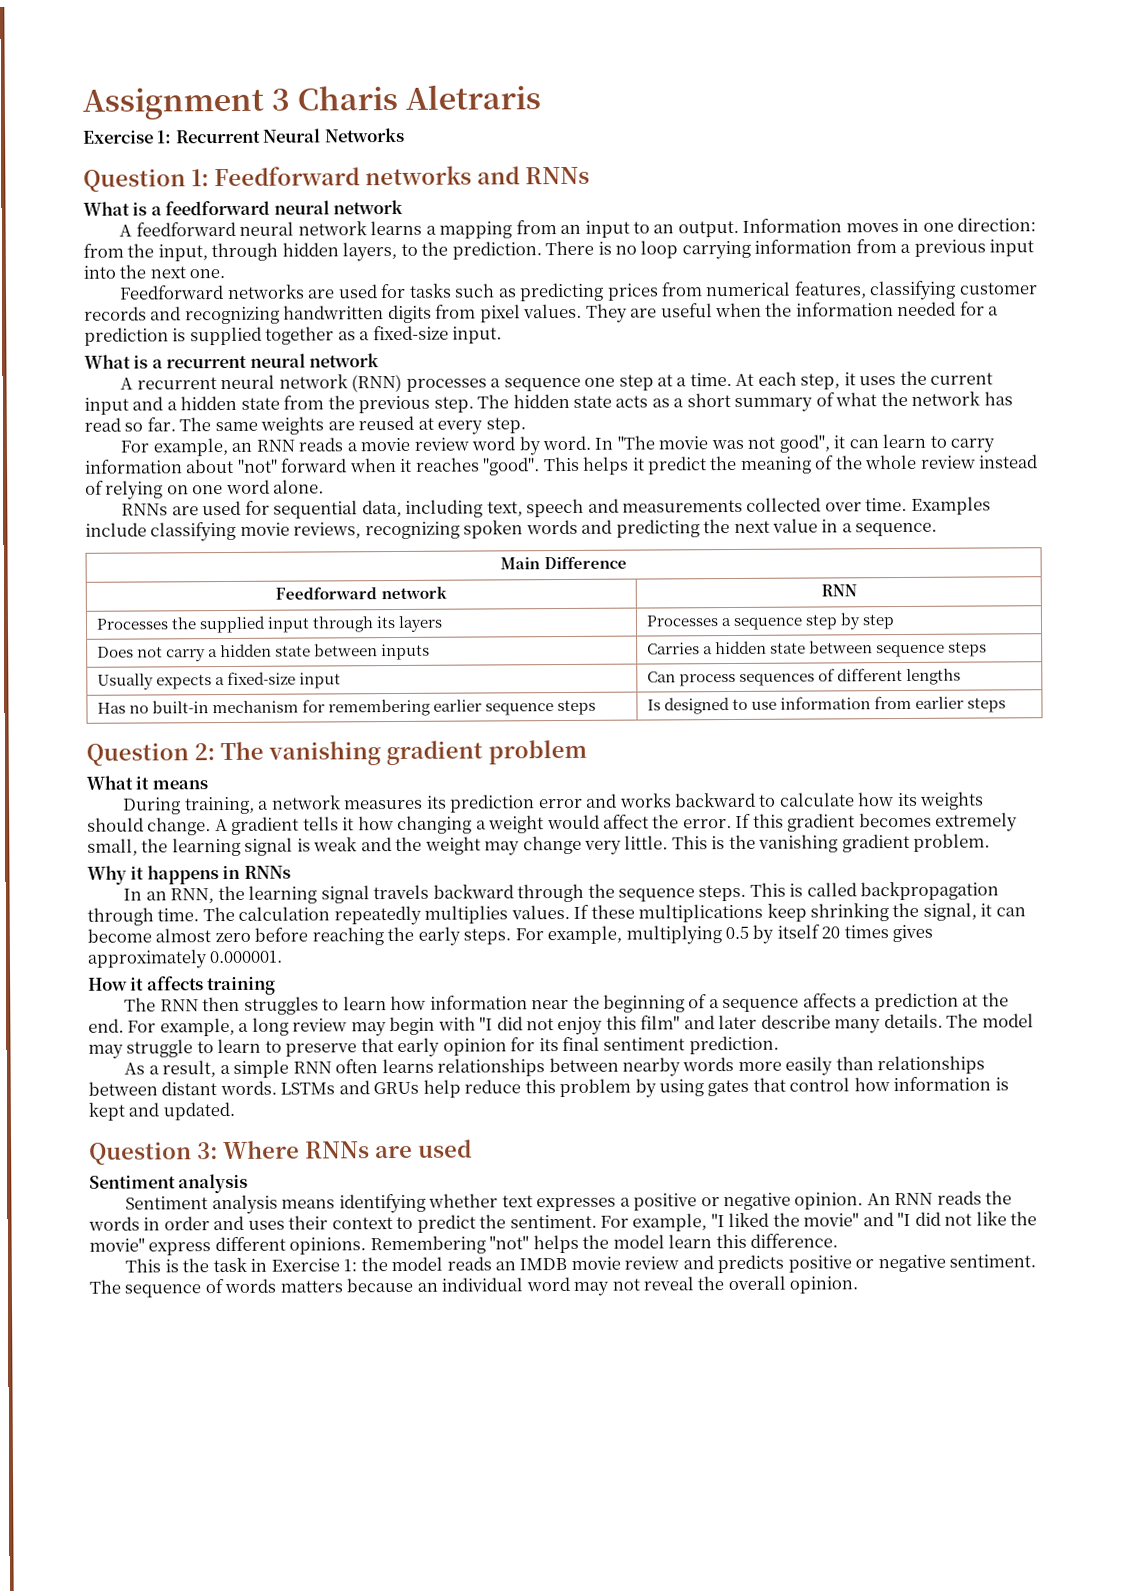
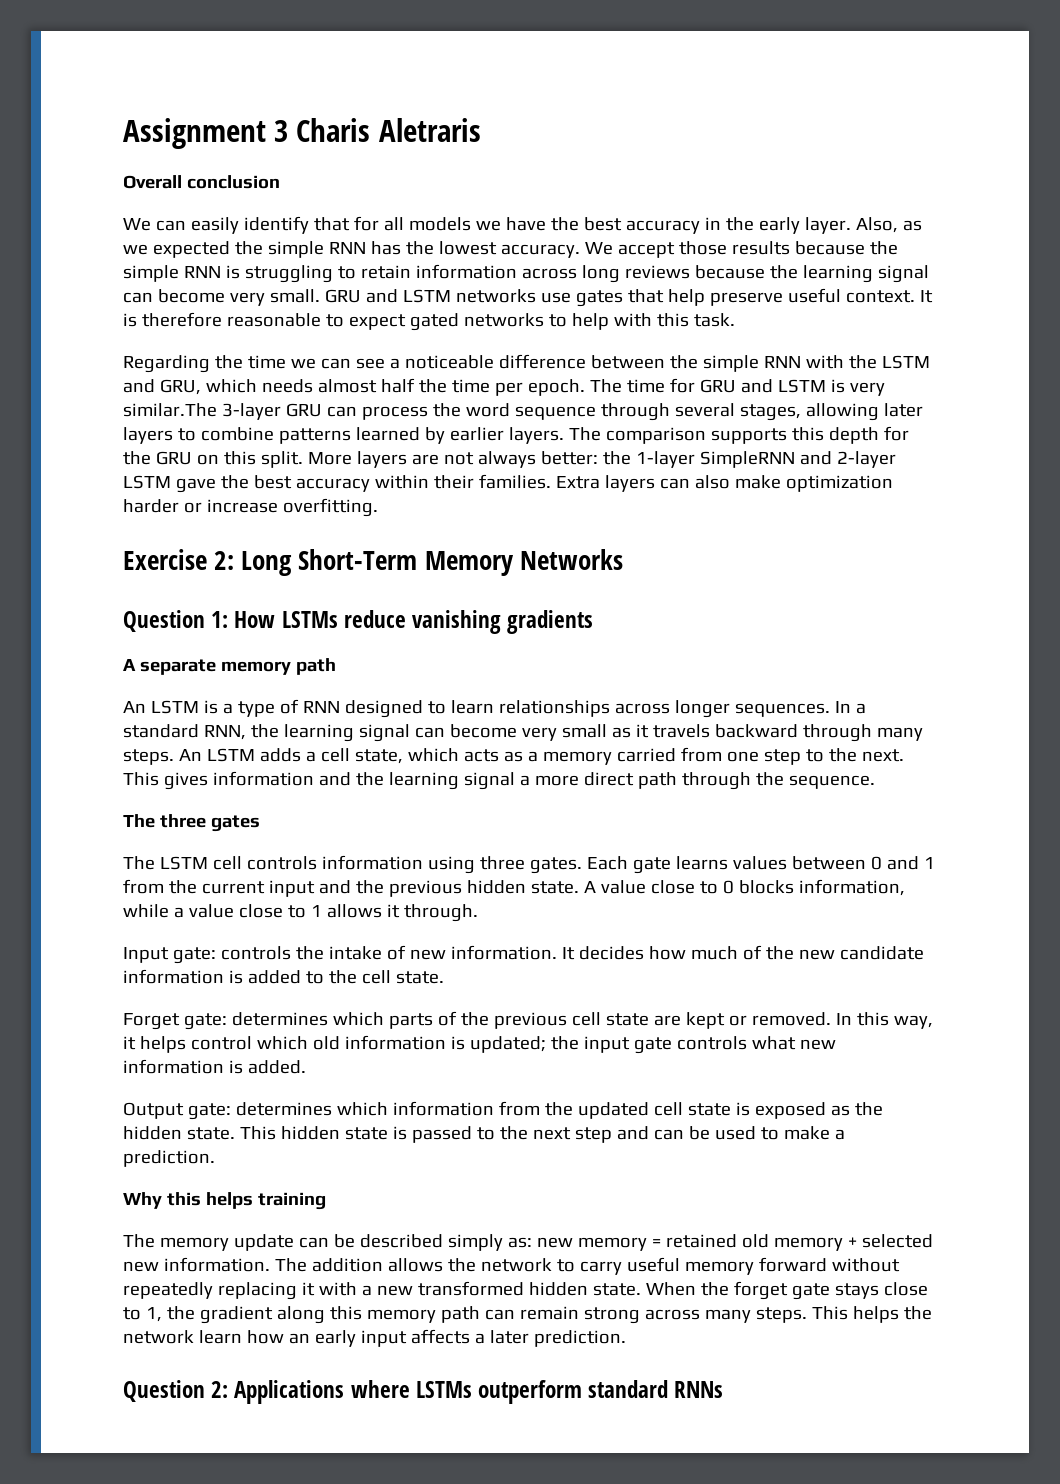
[83,127,405,144] [83,165,590,192] [83,199,404,216] [119,217,1037,239] [83,239,1035,262] [83,264,226,279] [119,280,1038,302] [84,301,1000,325] [84,325,503,346] [84,353,380,369] [120,370,994,393] [84,391,1013,415] [84,415,526,435] [120,433,996,457] [84,454,1039,476] [85,479,325,500] [121,496,991,519] [85,518,938,542] [500,556,627,570] [275,585,447,600] [820,584,857,597] [95,615,444,634] [645,612,895,631] [96,643,431,662] [646,640,988,658] [96,671,341,690] [646,667,961,687] [96,698,597,717] [646,695,1007,715] [86,739,587,766] [86,775,208,790] [123,791,985,815] [87,812,1019,836] [87,833,991,857] [87,865,291,885] [123,881,1000,904] [87,902,1026,926] [87,924,934,946] [87,949,283,969] [88,976,277,996] [124,992,1009,1015] [88,1013,1034,1037] [88,1035,779,1059] [124,1055,986,1078] [88,1076,1009,1098] [88,1101,235,1121] [89,1139,472,1165] [89,1173,249,1194] [125,1190,1013,1215] [88,1211,1038,1233] [89,1233,839,1256] [125,1254,1037,1274] [89,1275,859,1298] Exercise 1: Recurrent Neural Networks // Question 1: Feedforward networks and RNNs // What is a feedforward neural network // A feedforward neural network learns a mapping from an input to an output. Information moves in one direction: from the input, through hidden layers, to the prediction. There is no loop carrying information from a previous input into the next one. // Feedforward networks are used for tasks such as predicting prices from numerical features, classifying customer records and recognizing handwritten digits from pixel values. They are useful when the information needed for a prediction is supplied together as a fixed-size input. // What is a recurrent neural network // A recurrent neural network (RNN) processes a sequence one step at a time. At each step, it uses the current input and a hidden state from the previous step. The hidden state acts as a short summary of what the network has read so far. The same weights are reused at every step. // For example, an RNN reads a movie review word by word. In "The movie was not good", it can learn to carry information about "not" forward when it reaches "good". This helps it predict the meaning of the whole review instead of relying on one word alone. // RNNs are used for sequential data, including text, speech and measurements collected over time. Examples include classifying movie reviews, recognizing spoken words and predicting the next value in a sequence. // Main Difference // Feedforward network | RNN // Processes the supplied input through its layers | Processes a sequence step by step // Does not carry a hidden state between inputs | Carries a hidden state between sequence steps // Usually expects a fixed-size input | Can process sequences of different lengths // Has no built-in mechanism for remembering earlier sequence steps | Is designed to use information from earlier steps // Question 2: The vanishing gradient problem // What it means // During training, a network measures its prediction error and works backward to calculate how its weights should change. A gradient tells it how changing a weight would affect the error. If this gradient becomes extremely small, the learning signal is weak and the weight may change very little. This is the vanishing gradient problem. // Why it happens in RNNs // In an RNN, the learning signal travels backward through the sequence steps. This is called backpropagation through time. The calculation repeatedly multiplies values. If these multiplications keep shrinking the signal, it can become almost zero before reaching the early steps. For example, multiplying 0.5 by itself 20 times gives approximately 0.000001. // How it affects training // The RNN then struggles to learn how information near the beginning of a sequence affects a prediction at the end. For example, a long review may begin with "I did not enjoy this film" and later describe many details. The model may struggle to learn to preserve that early opinion for its final sentiment prediction. // As a result, a simple RNN often learns relationships between nearby words more easily than relationships between distant words. LSTMs and GRUs help reduce this problem by using gates that control how information is kept and updated. // Question 3: Where RNNs are used // Sentiment analysis // Sentiment analysis means identifying whether text expresses a positive or negative opinion. An RNN reads the words in order and uses their context to predict the sentiment. For example, "I liked the movie" and "I did not like the movie" express different opinions. Remembering "not" helps the model learn this difference. // This is the task in Exercise 1: the model reads an IMDB movie review and predicts positive or negative sentiment. The sequence of words matters because an individual word may not reveal the overall opinion. -> [123,175,280,189] [123,216,922,234] [123,241,898,258] [123,264,929,283] [123,288,933,307] [123,312,735,331] [123,354,930,373] [123,378,885,396] [123,403,923,421] [123,426,909,444] [123,451,896,468] [123,474,893,493] [123,498,378,517] [123,549,623,576] [123,610,594,634] [123,658,336,675] [123,699,866,718] [123,724,923,742] [123,747,904,765] [123,771,875,790] [123,814,260,832] [123,855,935,874] [123,879,905,897] [123,904,478,922] [123,945,924,964] [123,969,444,984] [123,1011,933,1030] [123,1035,836,1054] [123,1059,306,1074] [123,1101,883,1120] [123,1126,845,1143] [123,1150,215,1167] [123,1192,326,1210] [123,1234,933,1251] [123,1257,900,1275] [123,1281,928,1300] [123,1306,932,1324] [123,1329,626,1347] [123,1380,724,1404] Overall conclusion // We can easily identify that for all models we have the best accuracy in the early layer. Also, as we expected the simple RNN has the lowest accuracy. We accept those results because the simple RNN is struggling to retain information across long reviews because the learning signal can become very small. GRU and LSTM networks use gates that help preserve useful context. It is therefore reasonable to expect gated networks to help with this task. // Regarding the time we can see a noticeable difference between the simple RNN with the LSTM and GRU, which needs almost half the time per epoch. The time for GRU and LSTM is very similar.The 3-layer GRU can process the word sequence through several stages, allowing later layers to combine patterns learned by earlier layers. The comparison supports this depth for the GRU on this split. More layers are not always better: the 1-layer SimpleRNN and 2-layer LSTM gave the best accuracy within their families. Extra layers can also make optimization harder or increase overfitting. // Exercise 2: Long Short-Term Memory Networks // Question 1: How LSTMs reduce vanishing gradients // A separate memory path // An LSTM is a type of RNN designed to learn relationships across longer sequences. In a standard RNN, the learning signal can become very small as it travels backward through many steps. An LSTM adds a cell state, which acts as a memory carried from one step to the next. This gives information and the learning signal a more direct path through the sequence. // The three gates // The LSTM cell controls information using three gates. Each gate learns values between 0 and 1 from the current input and the previous hidden state. A value close to 0 blocks information, while a value close to 1 allows it through. // Input gate: controls the intake of new information. It decides how much of the new candidate information is added to the cell state. // Forget gate: determines which parts of the previous cell state are kept or removed. In this way, it helps control which old information is updated; the input gate controls what new information is added. // Output gate: determines which information from the updated cell state is exposed as the hidden state. This hidden state is passed to the next step and can be used to make a prediction. // Why this helps training // The memory update can be described simply as: new memory = retained old memory + selected new information. The addition allows the network to carry useful memory forward without repeatedly replacing it with a new transformed hidden state. When the forget gate stays close to 1, the gradient along this memory path can remain strong across many steps. This helps the network learn how an early input affects a later prediction. // Question 2: Applications where LSTMs outperform standard RNNs

